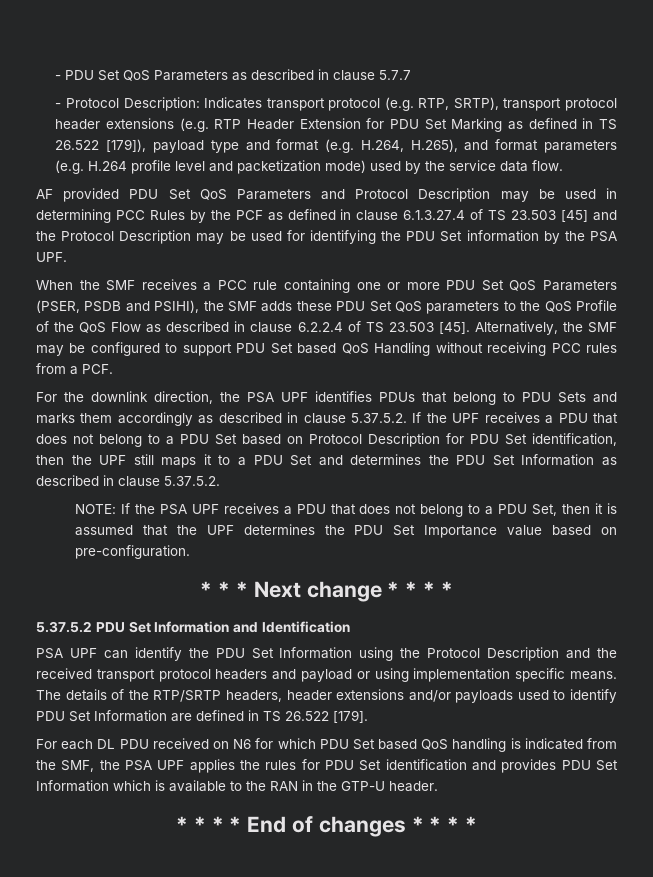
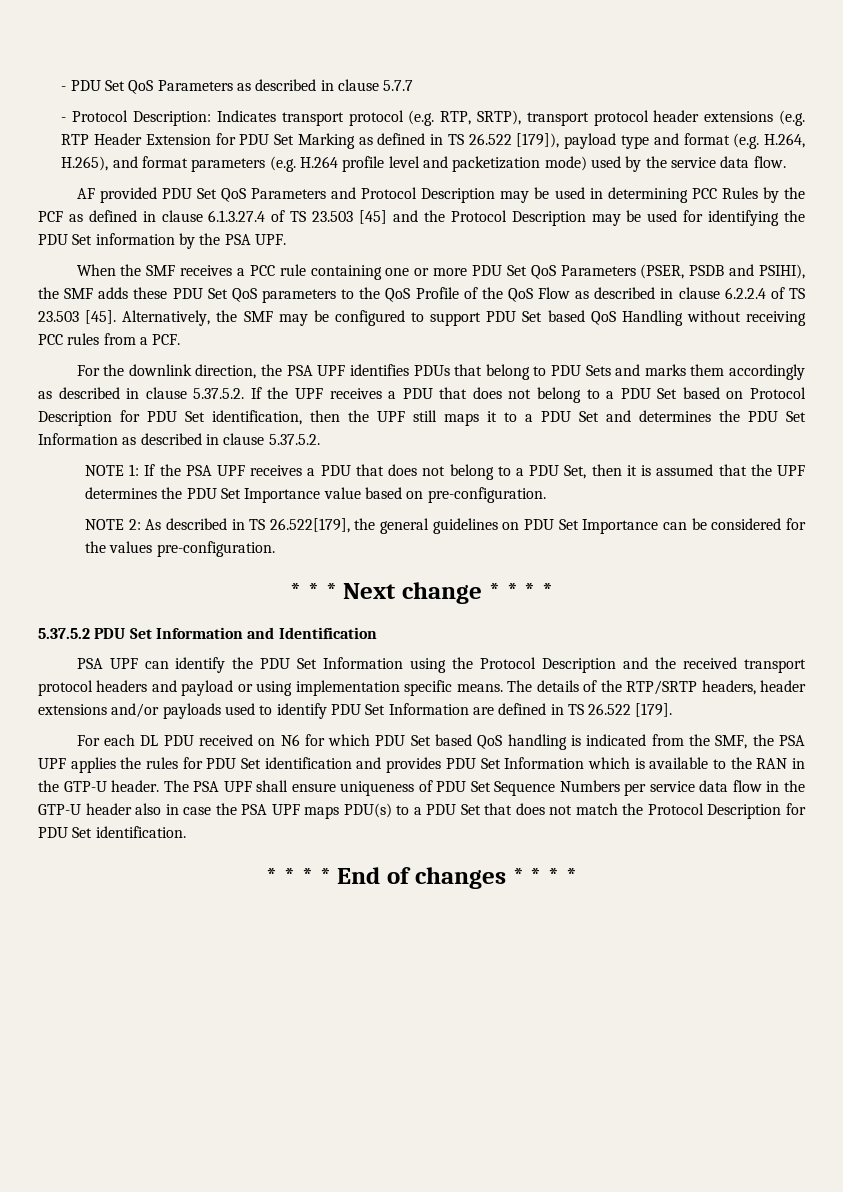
[74,504,116,514] NOTE: -> [84,464,140,476] NOTE 1:
(190, 552) none -> [84,518,806,534] [84,541,275,557] // NOTE 2: As described in TS 26.522[179], the general guidelines on PDU Set Importance can be considered for the values pre-configuration.
(438, 786) none -> [163,780,805,796] [38,803,806,819] [38,826,186,838] The PSA UPF shall ensure uniqueness of PDU Set Sequence Numbers per service data flow in the GTP-U header also in case the PSA UPF maps PDU(s) to a PDU Set that does not match the Protocol Description for PDU Set identification.

